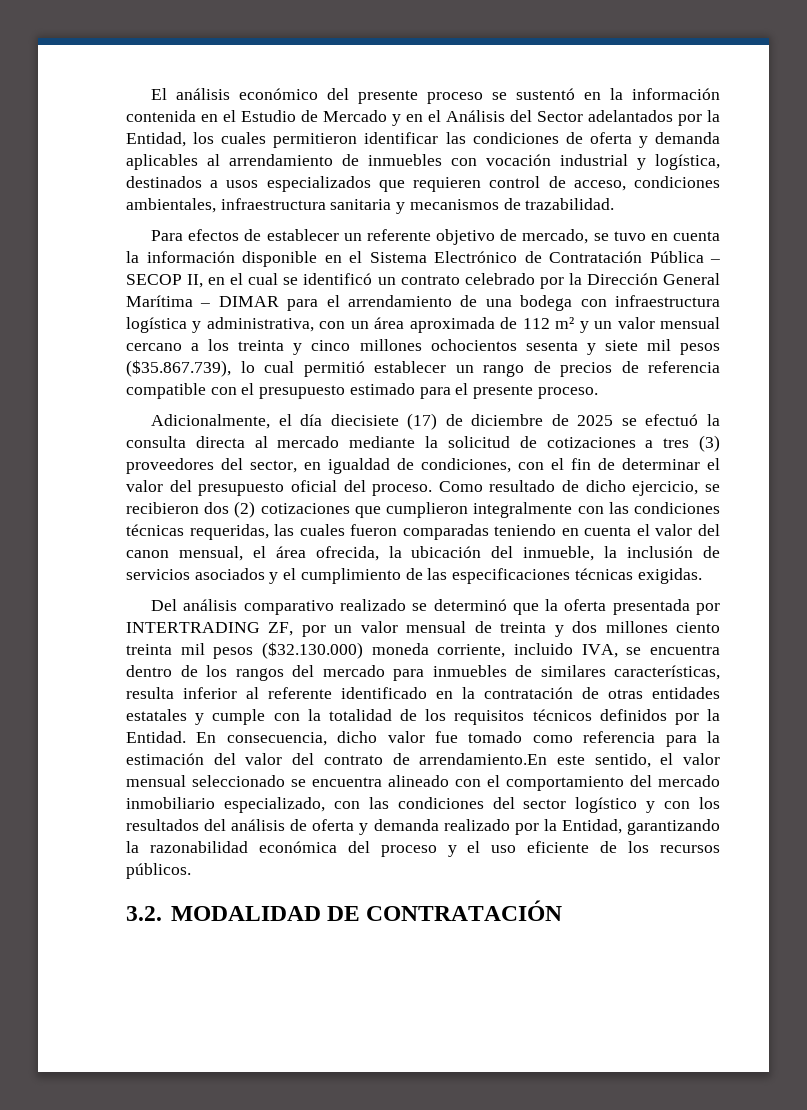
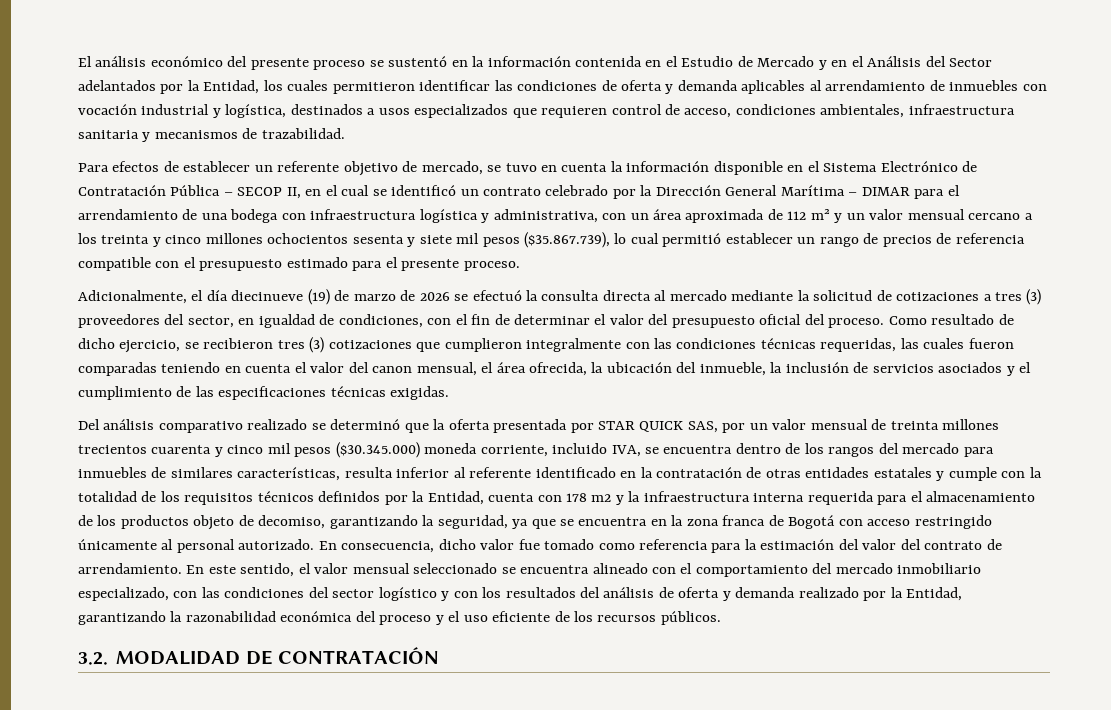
[330,413,614,430] diecisiete (17) de diciembre de 2025 -> [231,289,450,305] diecinueve (19) de marzo de 2026
[204,501,256,518] dos (2) -> [277,337,325,353] tres (3)
[126,622,294,636] INTERTRADING ZF, -> [598,421,718,433] STAR QUICK SAS,
[554,621,720,637] [126,642,363,659] y dos millones ciento treinta mil pesos ($32.130.000) -> [942,419,1000,430] [78,442,420,458] millones trecientos cuarenta y cinco mil pesos ($30.345.000)
[126,731,186,743] Entidad. -> [427,491,1036,505] [78,515,992,530] [78,539,315,553] Entidad, cuenta con 178 m2 y la infraestructura interna requerida para el almacenamiento de los productos objeto de decomiso, garantizando la seguridad, ya que se encuentra en la zona franca de Bogotá con acceso restringido únicamente al personal autorizado.
[419,753,548,765] arrendamiento.En -> [78,563,205,574] arrendamiento. En

